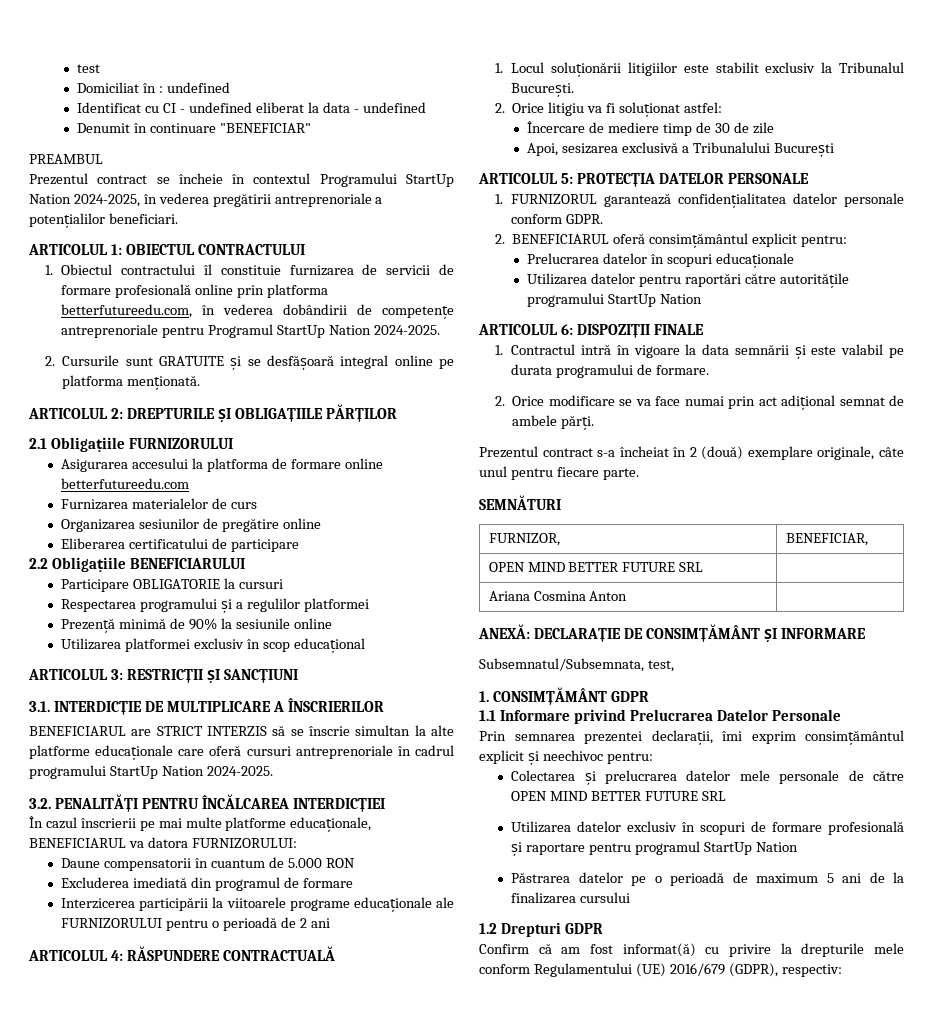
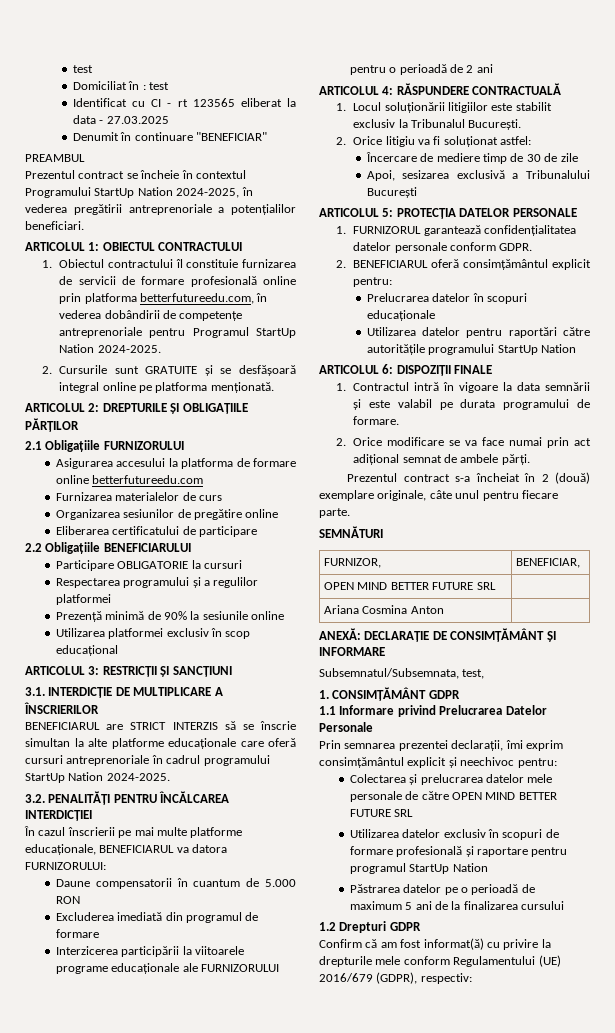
[167,82,231,93] undefined -> [149,82,170,90] test
[189,102,253,113] undefined -> [177,98,235,107] rt 123565
[362,102,426,113] undefined -> [106,116,169,124] 27.03.2025

